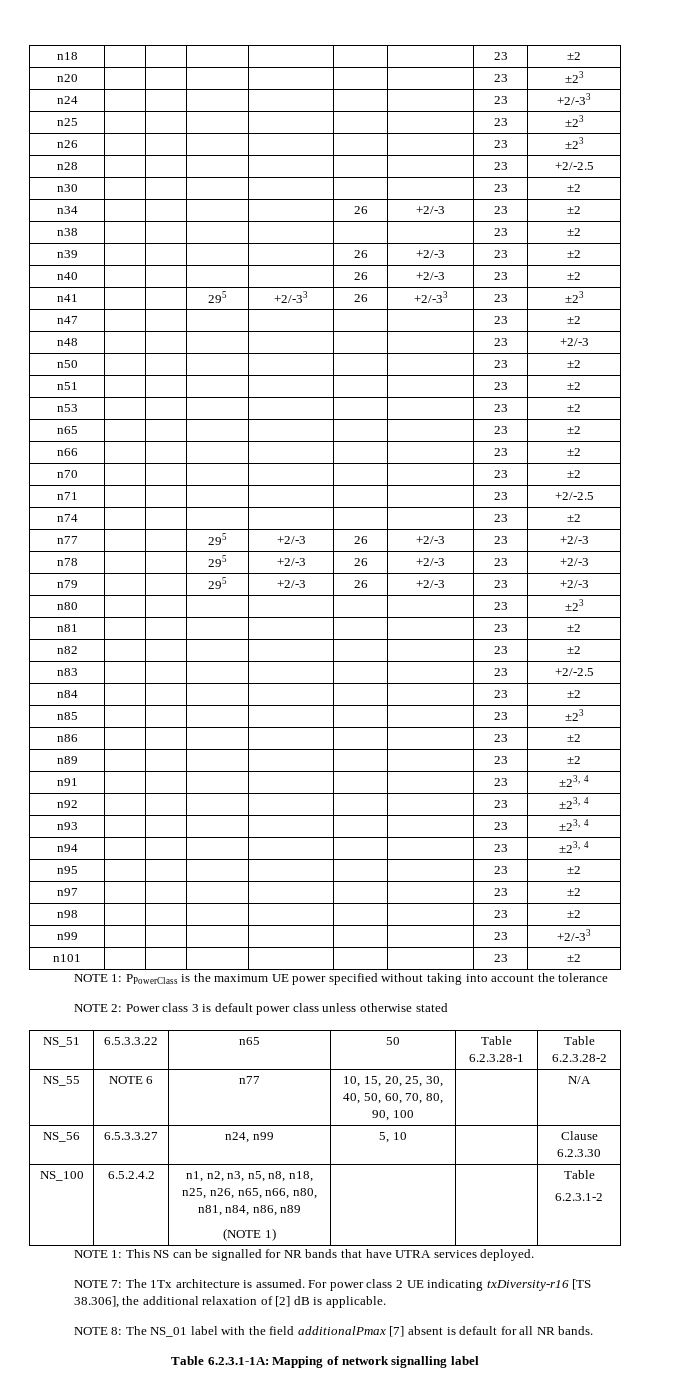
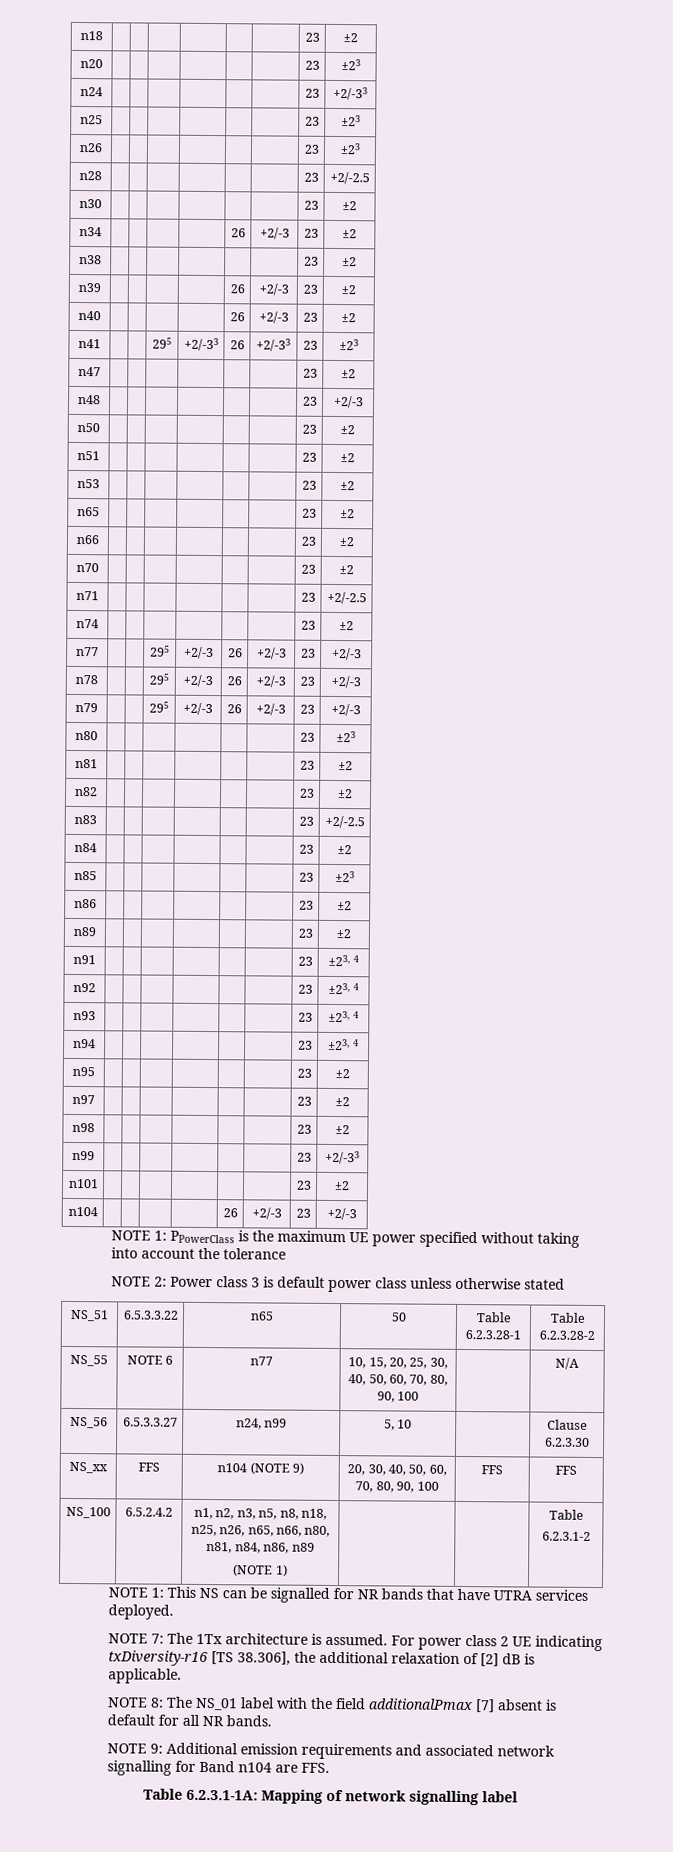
(581, 958) none -> [67,1206,98,1217] [222,1208,238,1218] [251,1207,282,1220] [295,1208,311,1218] [326,1207,357,1221] // n104 | | | | | 26 | +2/-3 | 23 | +2/-3
(601, 1153) none -> [69,1461,108,1474] [138,1462,160,1472] [217,1462,304,1475] [347,1464,447,1476] [355,1481,439,1493] [481,1465,503,1475] [555,1465,577,1475] // NS_xx | FFS | n104 (NOTE 9) | 20, 30, 40, 50, 60, 70, 80, 90, 100 | FFS | FFS
(594, 1330) none -> [107,1742,556,1760] [107,1760,331,1776] // NOTE 9: Additional emission requirements and associated network signalling for Band n104 are FFS.

